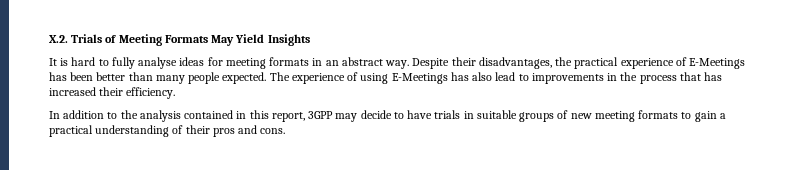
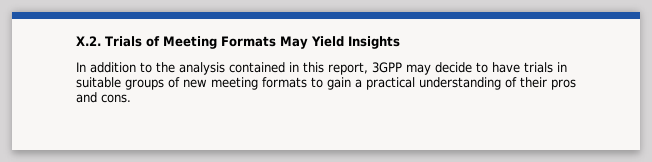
[49,57,746,69] [49,72,723,84] [49,87,176,99] // It is hard to fully analyse ideas for meeting formats in an abstract way. Despite their disadvantages, the practical experience of E-Meetings has been better than many people expected. The experience of using E-Meetings has also lead to improvements in the process that has increased their efficiency. -> (400, 42) none

